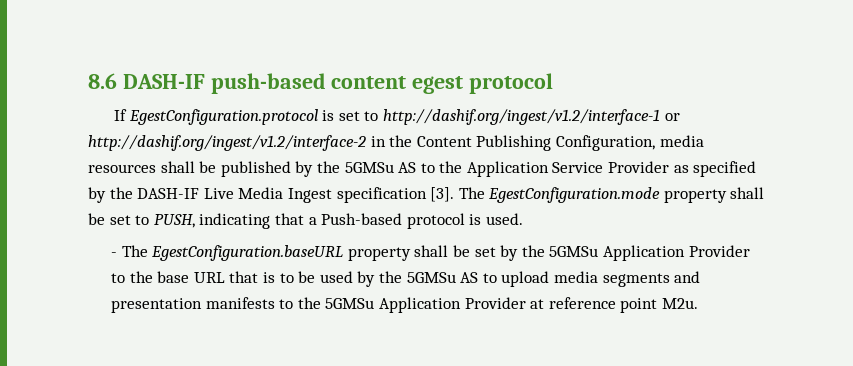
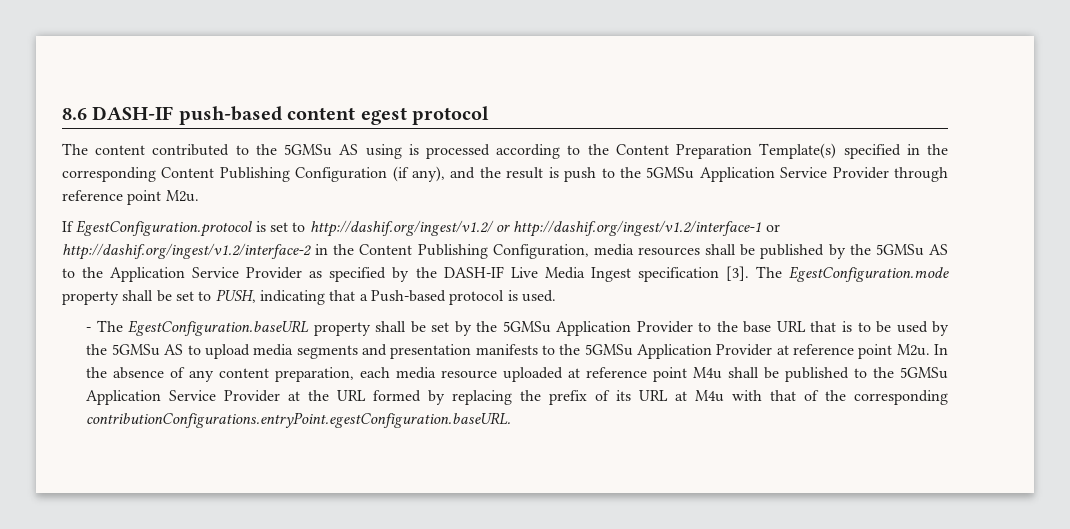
(554, 83) none -> [62,143,948,159] [62,166,948,182] [62,190,199,205] // The content contributed to the 5GMSu AS using is processed according to the Content Preparation Template(s) specified in the corresponding Content Publishing Configuration (if any), and the result is push to the 5GMSu Application Service Provider through reference point M2u.
(379, 116) none -> [309,220,510,237] http://dashif.org/ingest/v1.2/ or
(698, 303) none -> [933,344,948,355] [86,367,948,382] [86,390,948,405] [86,412,512,428] In the absence of any content preparation, each media resource uploaded at reference point M4u shall be published to the 5GMSu Application Service Provider at the URL formed by replacing the prefix of its URL at M4u with that of the corresponding contributionConfigurations.entryPoint.egestConfiguration.baseURL.

